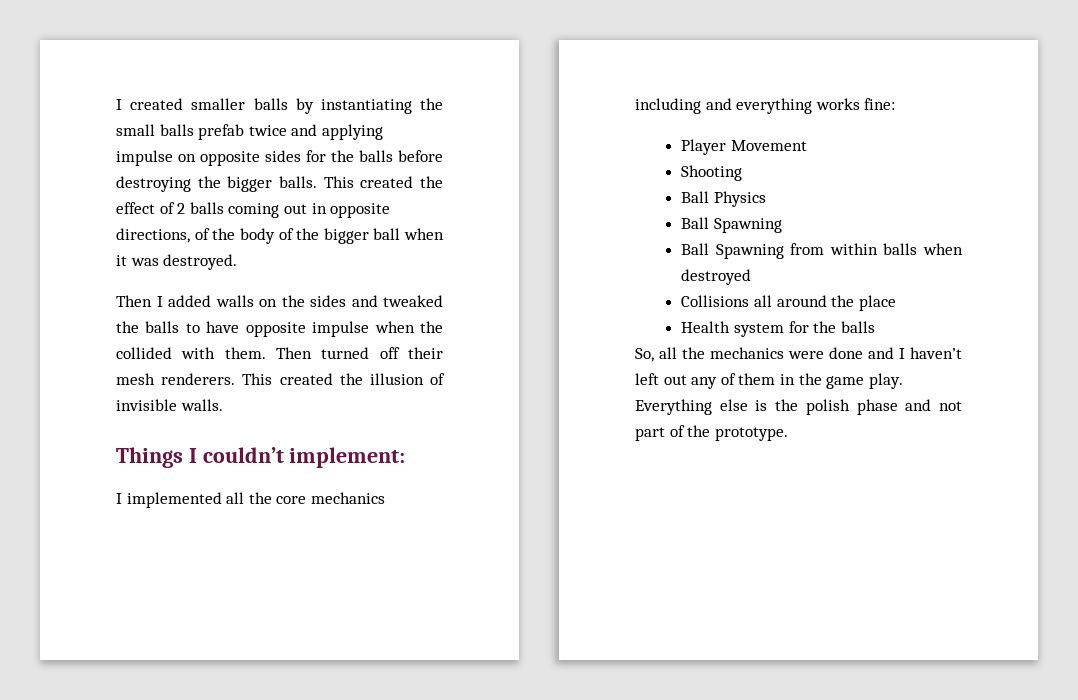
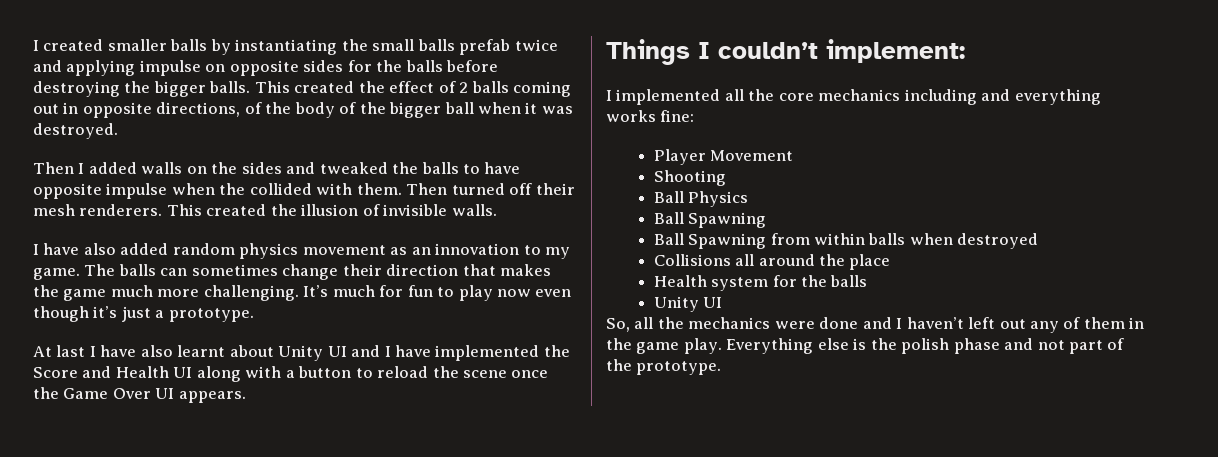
(223, 405) none -> [33,243,571,259] [33,264,552,280] [33,285,572,301] [33,306,254,322] [33,345,570,361] [33,366,549,382] [33,387,246,403] // I have also added random physics movement as an innovation to my game. The balls can sometimes change their direction that makes the game much more challenging. It’s much for fun to play now even though it’s just a prototype. // At last I have also learnt about Unity UI and I have implemented the Score and Health UI along with a button to reload the scene once the Game Over UI appears.
(875, 327) none -> [653,296,723,312] // Unity UI

